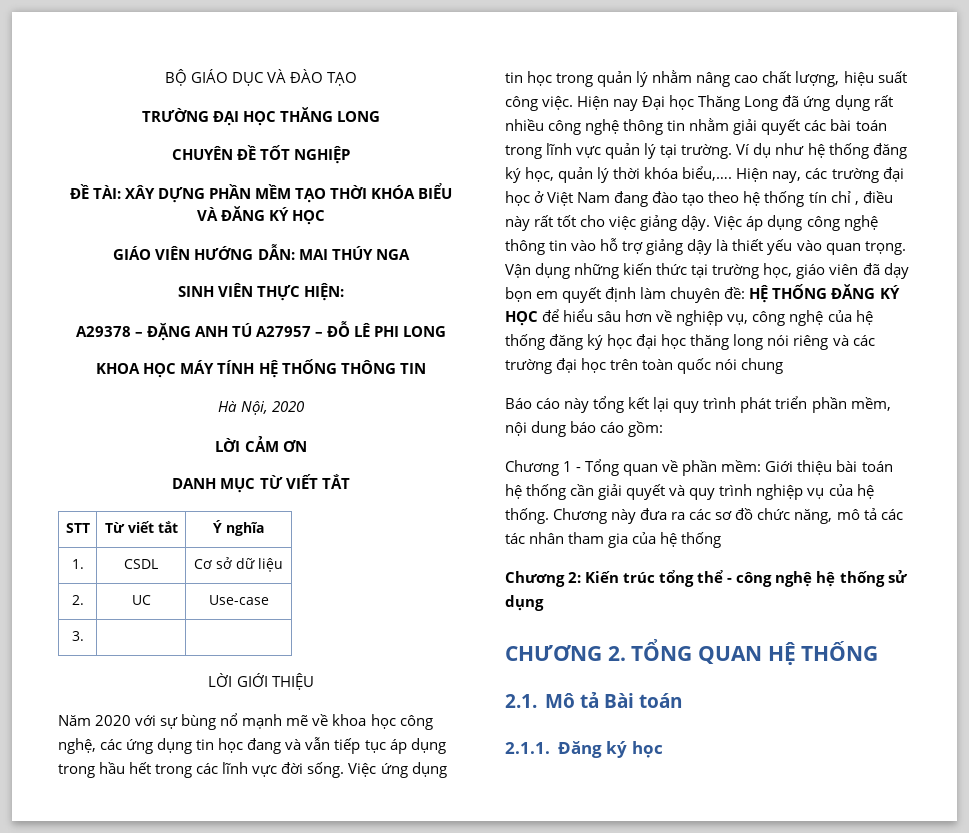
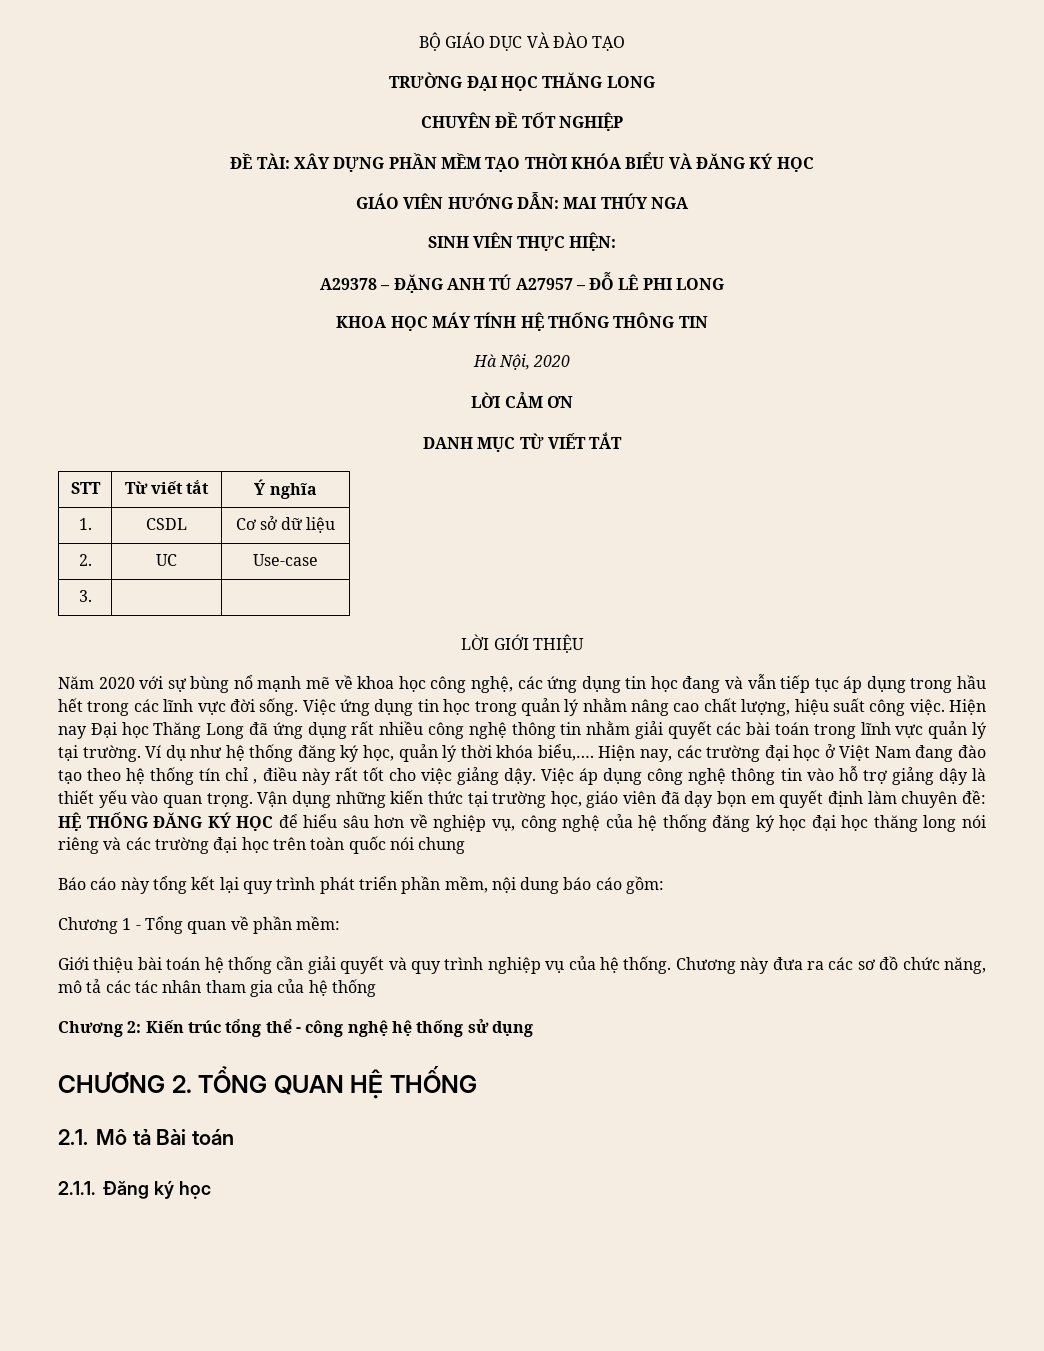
(762, 466) none -> (341, 923) //

